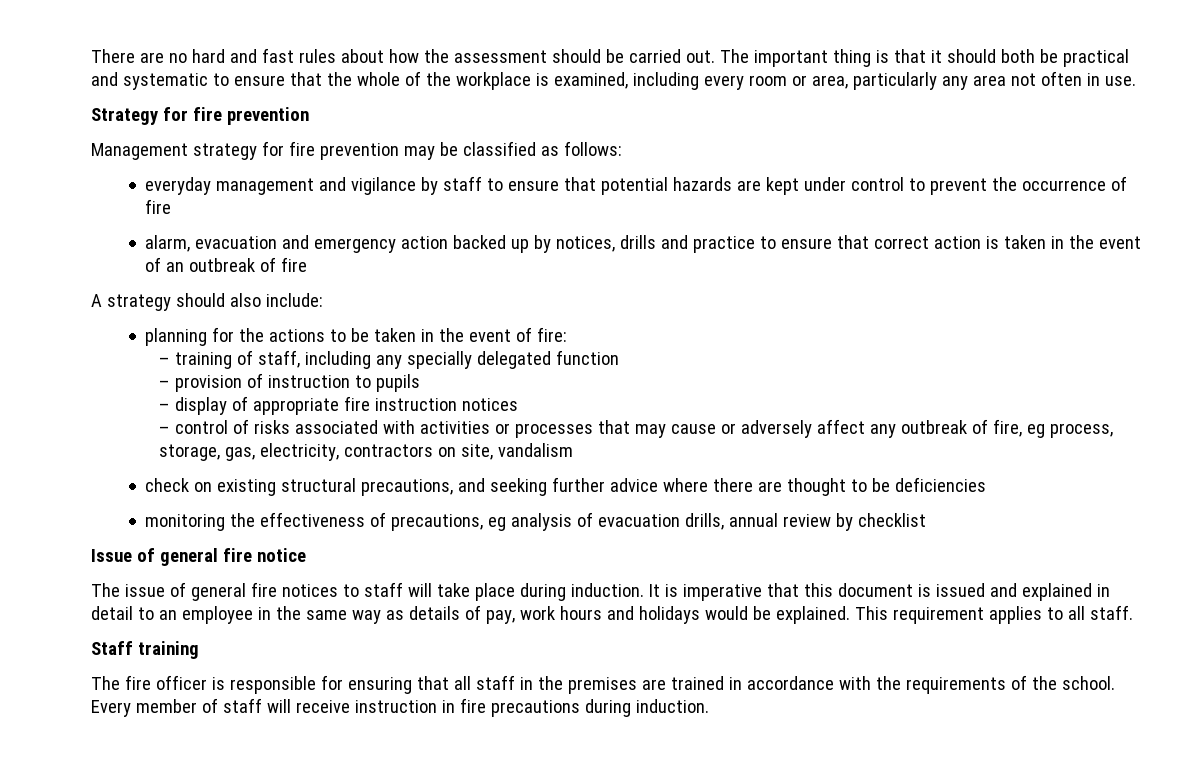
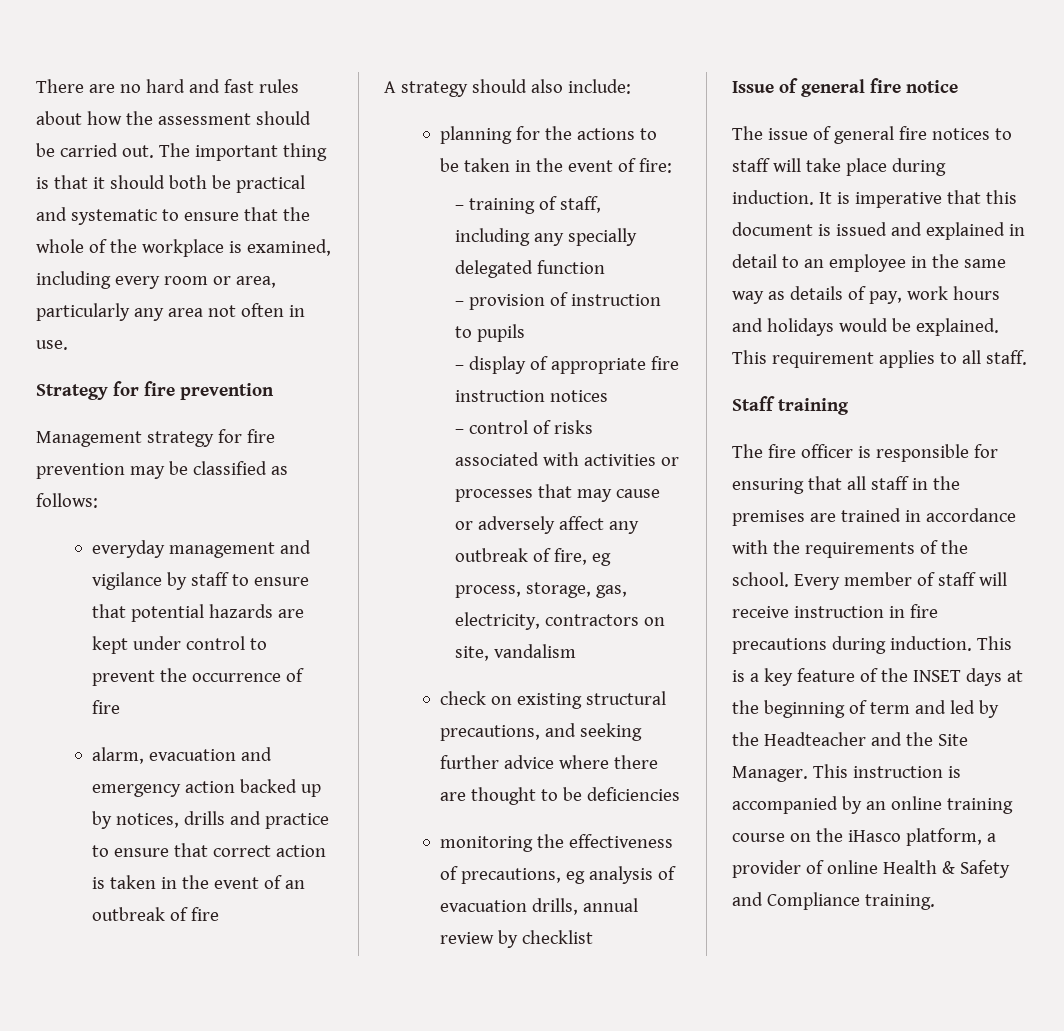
(709, 706) none -> [976,636,1012,650] [732,668,1023,686] [732,700,999,718] [732,732,968,746] [732,764,961,782] [732,796,1013,814] [732,828,996,846] [732,860,1010,878] [732,892,935,910] This is a key feature of the INSET days at the beginning of term and led by the Headteacher and the Site Manager. This instruction is accompanied by an online training course on the iHasco platform, a provider of online Health & Safety and Compliance training.

